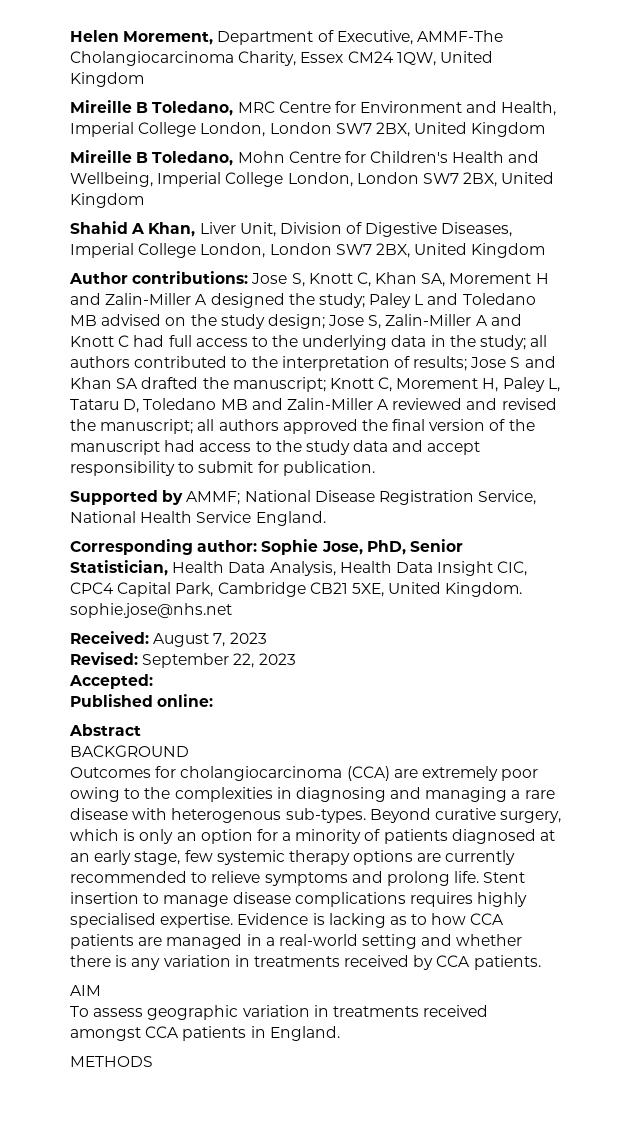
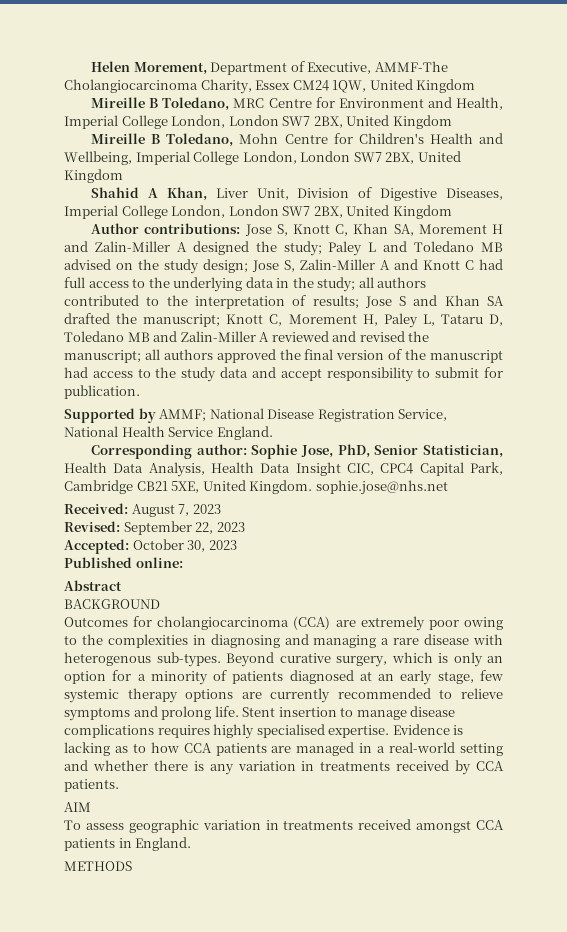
(153, 681) none -> [132,539,237,552] October 30, 2023

